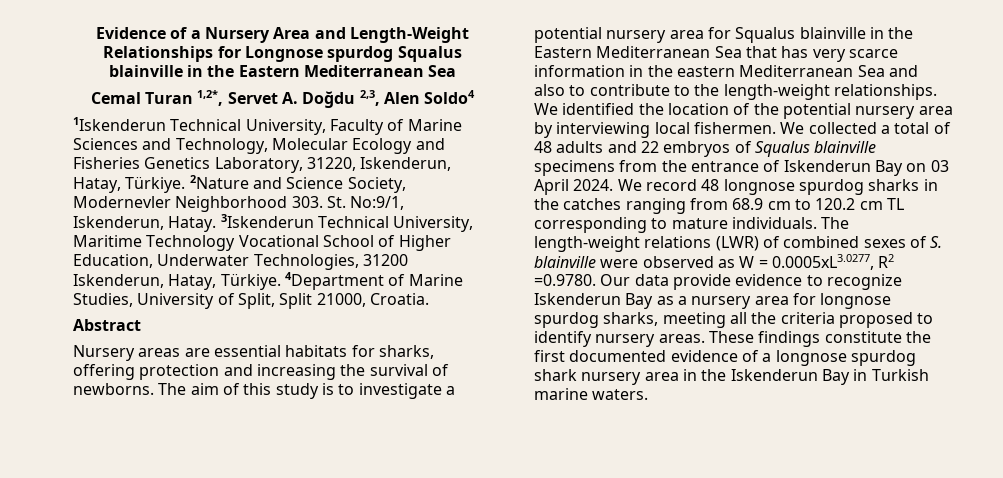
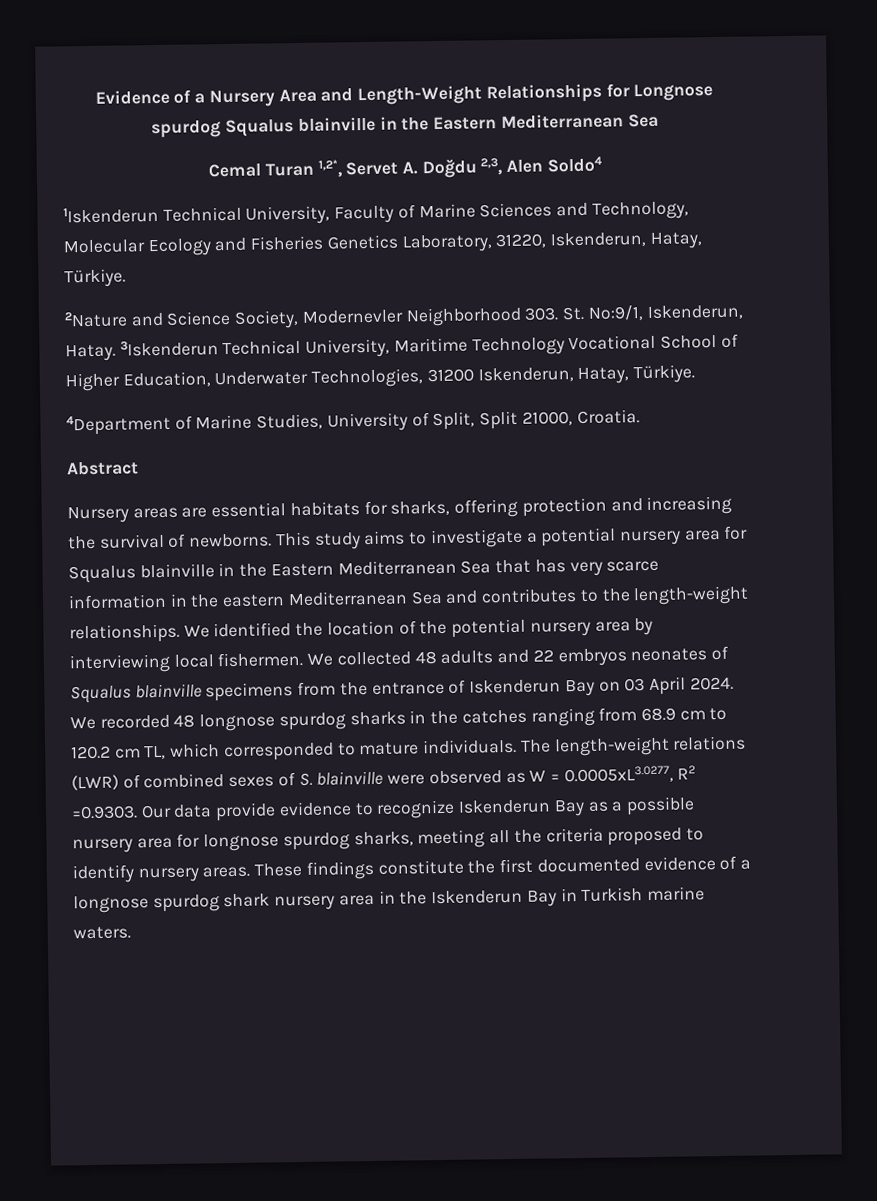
(186, 184) none -> (126, 278) //
(281, 281) none -> (696, 374) //
[158,383,334,399] The aim of this study is -> [275,530,406,550] This study aims
[534,84,670,96] also to contribute -> [481,588,578,604] contributes
[880,122,951,134] a total of -> (411, 658) none
(731, 149) none -> [630,648,708,662] neonates
[645,179,697,191] record -> [99,714,170,729] recorded
[886,198,904,210] [534,217,647,233] TL corresponding -> [144,742,334,762] TL, which corresponded
[534,274,596,286] =0.9780. -> [71,805,138,820] =0.9303.
(687, 300) none -> [625,796,695,816] possible

